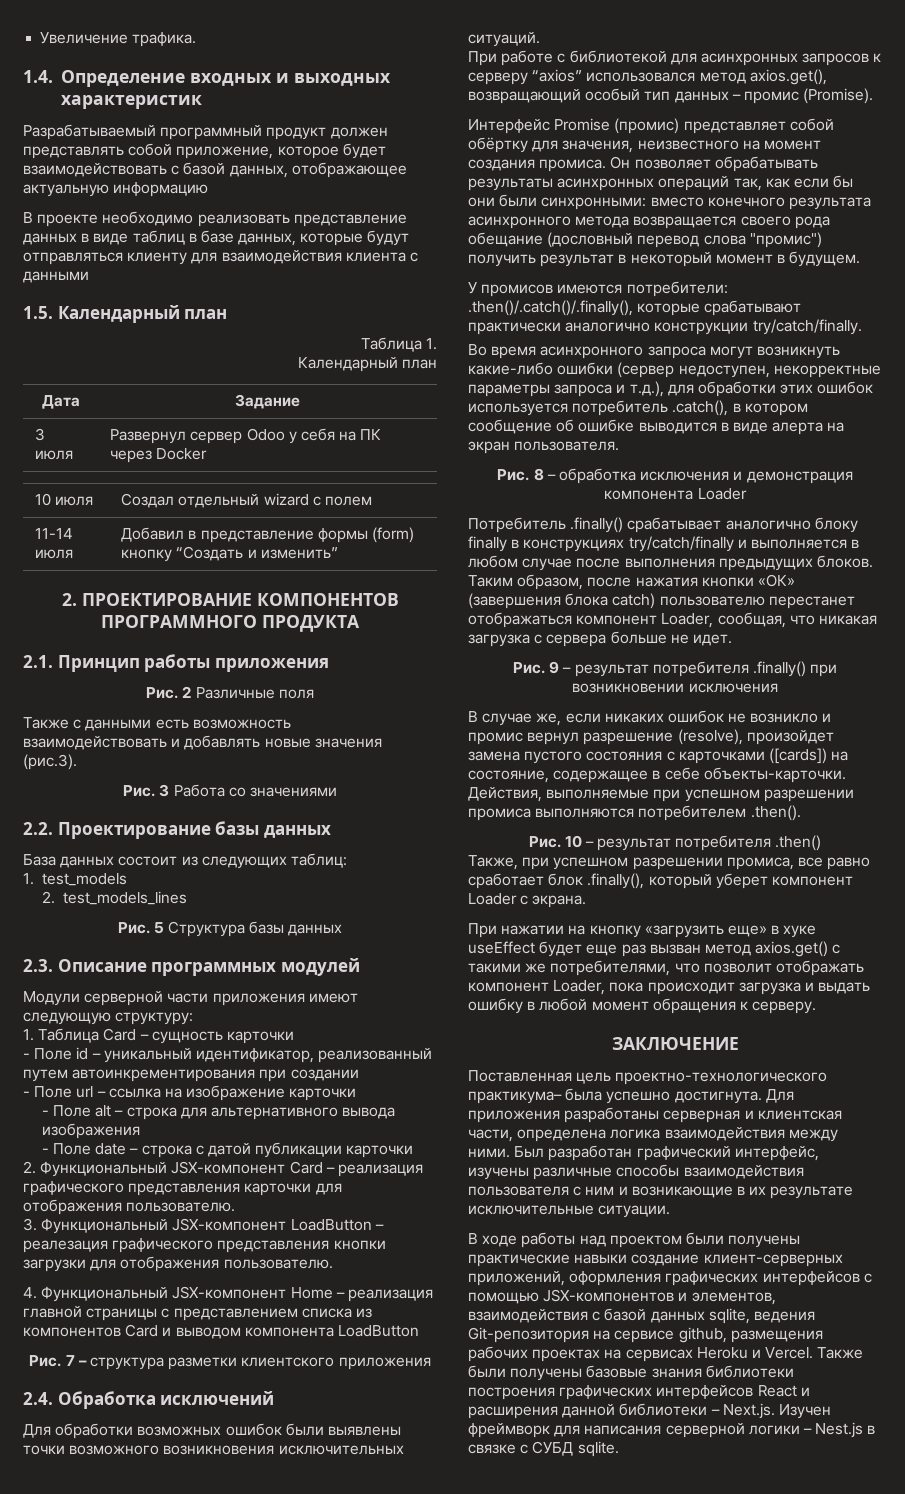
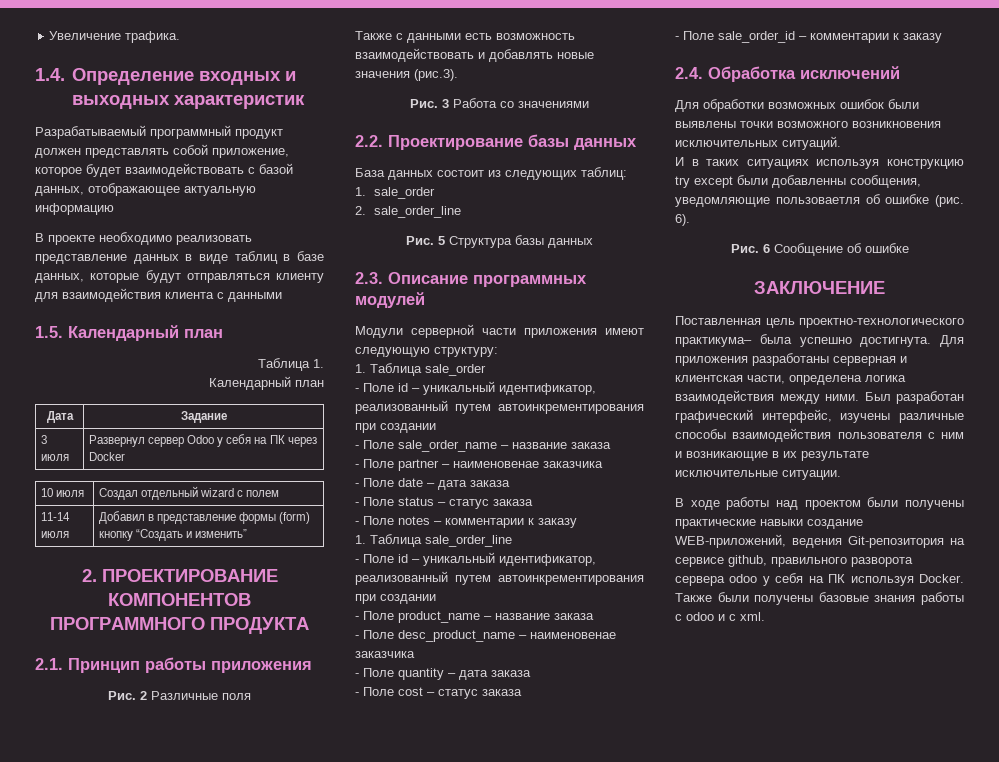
[41,873,127,886] [41,891,187,905] test_models // 2. test_models_lines -> [374,187,436,199] [355,206,462,218] sale_order // 2. sale_order_line
[103,1028,294,1044] Card – сущность карточки -> [425,364,486,376] sale_order
[76,1085,357,1101] [41,1105,396,1120] [41,1123,140,1139] [41,1142,414,1158] [23,1161,423,1177] [23,1181,342,1196] [23,1199,236,1215] [23,1218,384,1234] [23,1238,386,1253] [23,1256,333,1272] [23,1286,433,1302] [23,1306,372,1321] [23,1324,419,1339] [29,1355,431,1370] url – ссылка на изображение карточки // - Поле alt – строка для альтернативного вывода изображения // - Поле date – строка с датой публикации карточки // 2. Функциональный JSX-компонент Card – реализация графического представления карточки для отображения пользователю. // 3. Функциональный JSX-компонент LoadButton – реалезация графического представления кнопки загрузки для отображения пользователю. // 4. Функциональный JSX-компонент Home – реализация главной страницы с представлением списка из компонентов Card и выводом компонента LoadButton // Рис. 7 – структура разметки клиентского приложения -> [398,440,611,452] [355,459,603,471] [355,478,510,490] [355,497,533,509] [355,516,577,528] [355,534,512,547] [355,552,596,566] [355,571,644,585] [355,594,436,604] [355,611,594,623] [355,630,616,642] [355,651,415,658] [355,668,531,680] [355,687,522,699] [675,31,942,43] sale_order_name – название заказа // - Поле partner – наименовенае заказчика // - Поле date – дата заказа // - Поле status – статус заказа // - Поле notes – комментарии к заказу // 1. Таблица sale_order_line // - Поле id – уникальный идентификатор, реализованный путем автоинкрементирования при создании // - Поле product_name – название заказа // - Поле desc_product_name – наименовенае заказчика // - Поле quantity – дата заказа // - Поле cost – статус заказа // - Поле sale_order_id – комментарии к заказу
[468,50,882,66] [468,69,827,85] [468,88,874,104] [468,118,834,134] [468,137,821,153] [468,156,818,172] [468,175,854,191] [468,194,871,210] [468,216,830,229] [468,232,822,248] [468,251,861,267] [468,281,728,297] [468,300,802,316] [468,319,862,335] [468,344,840,359] [468,362,881,378] [468,381,874,397] [468,400,808,416] [468,419,845,435] [468,441,620,454] [497,468,853,484] [604,488,747,500] [468,517,858,533] [468,536,860,552] [468,555,873,571] [468,574,795,590] [468,593,855,609] [468,612,877,628] [468,631,732,647] [512,661,838,677] [572,683,778,693] [468,710,832,726] [468,729,834,745] [468,748,849,764] [468,767,846,783] [468,787,854,802] [468,805,801,821] [528,835,822,851] [468,855,871,870] [468,873,853,889] [468,893,587,908] [468,923,817,938] [468,941,841,957] [468,960,864,976] [468,980,871,995] [468,998,817,1014] При работе с библиотекой для асинхронных запросов к серверу “axios” использовался метод axios.get(), возвращающий особый тип данных – промис (Promise). // Интерфейс Promise (промис) представляет собой обёртку для значения, неизвестного на момент создания промиса. Он позволяет обрабатывать результаты асинхронных операций так, как если бы они были синхронными: вместо конечного результата асинхронного метода возвращается своего рода обещание (дословный перевод слова "промис") получить результат в некоторый момент в будущем. // У промисов имеются потребители: .then()/.catch()/.finally(), которые срабатывают практически аналогично конструкции try/catch/finally. // Во время асинхронного запроса могут возникнуть какие-либо ошибки (сервер недоступен, некорректные параметры запроса и т.д.), для обработки этих ошибок используется потребитель .catch(), в котором сообщение об ошибке выводится в виде алерта на экран пользователя. // Рис. 8 – обработка исключения и демонстрация компонента Loader // Потребитель .finally() срабатывает аналогично блоку finally в конструкциях try/catch/finally и выполняется в любом случае после выполнения предыдущих блоков. Таким образом, после нажатия кнопки «ОК» (завершения блока catch) пользователю перестанет отображаться компонент Loader, сообщая, что никакая загрузка с сервера больше не идет. // Рис. 9 – результат потребителя .finally() при возникновении исключения // В случае же, если никаких ошибок не возникло и промис вернул разрешение (resolve), произойдет замена пустого состояния с карточками ([cards]) на состояние, содержащее в себе объекты-карточки. Действия, выполняемые при успешном разрешении промиса выполняются потребителем .then(). // Рис. 10 – результат потребителя .then() // Также, при успешном разрешении промиса, все равно сработает блок .finally(), который уберет компонент Loader с экрана. // При нажатии на кнопку «загрузить еще» в хуке useEffect будет еще раз вызван метод axios.get() с такими же потребителями, что позволит отображать компонент Loader, пока происходит загрузка и выдать ошибку в любой момент обращения к серверу. -> [675,157,964,169] [675,175,921,188] [675,194,964,207] [675,214,690,226] [730,243,909,256] И в таких ситуациях используя конструкцию try except были добавленны сообщения, уведомляющие пользоваетля об ошибке (рис. 6). // Рис. 6 Сообщение об ошибке
[703,1254,843,1267] [468,1271,872,1286] [468,1289,776,1305] [468,1308,750,1324] клиент-серверных приложений, оформления графических интерфейсов с помощью JSX-компонентов и элементов, взаимодействия с базой данных sqlite, -> [675,534,786,548] WEB-приложений,
[730,1330,823,1343] [468,1346,814,1362] размещения рабочих проектах на сервисах Heroku и Vercel. -> [771,557,913,567] [675,573,964,586] правильного разворота сервера odoo у себя на ПК используя Docker.
[705,1365,794,1378] [468,1385,810,1400] [468,1403,831,1419] [468,1422,876,1438] [468,1441,619,1457] библиотеки построения графических интерфейсов React и расширения данной библиотеки – Next.js. Изучен фреймворк для написания серверной логики – Nest.js в связке с СУБД sqlite. -> [921,592,964,605] [675,612,765,621] работы с odoo и c xml.

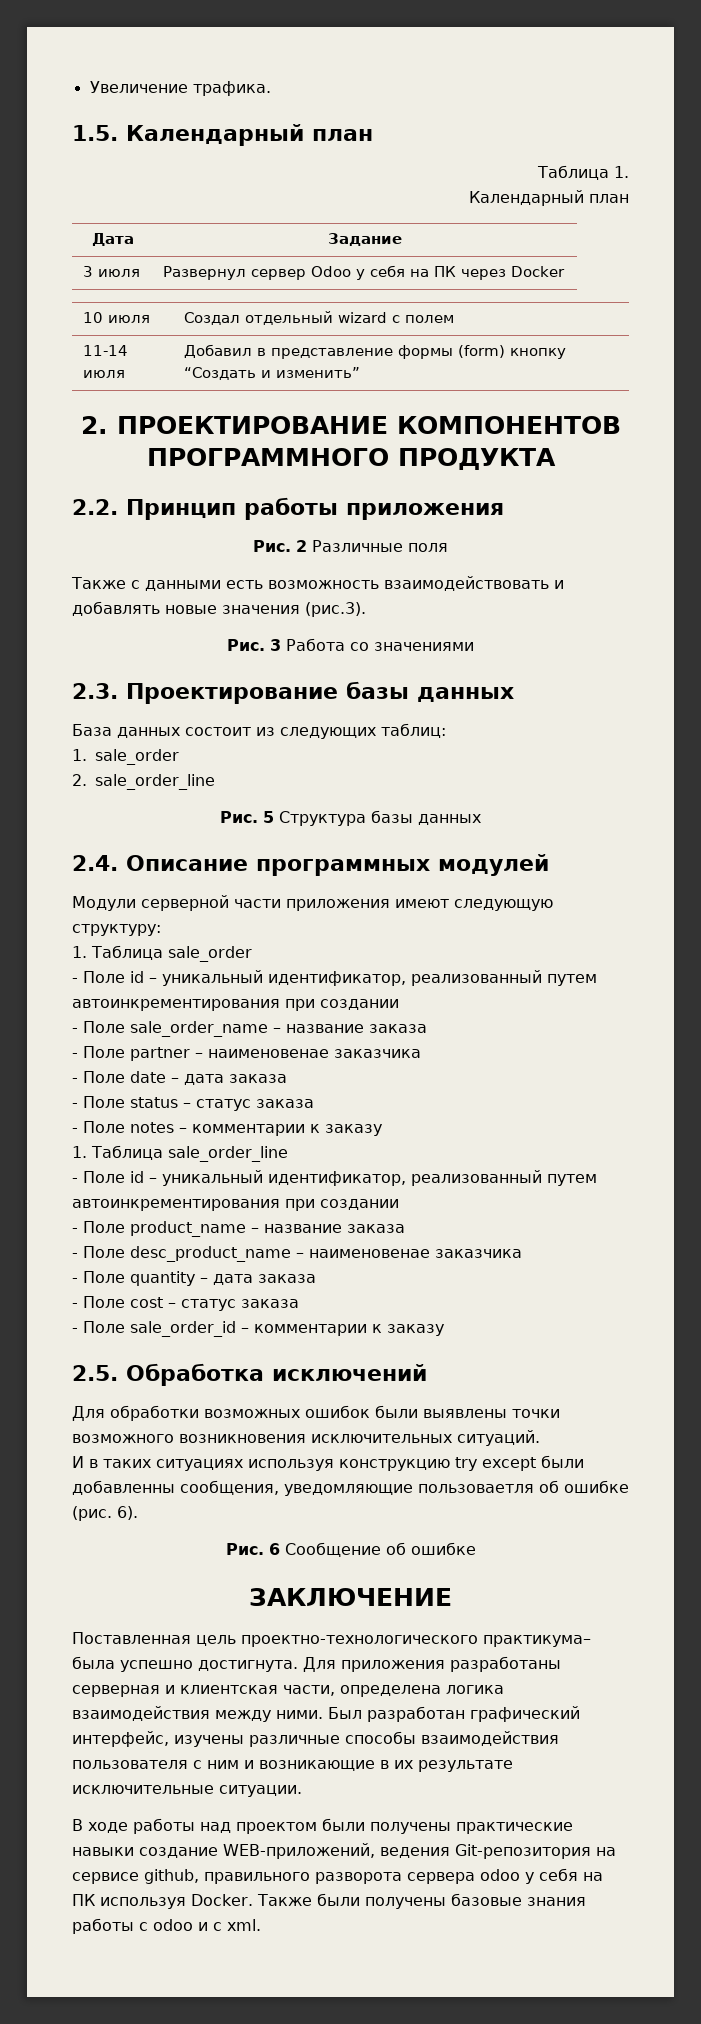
[35,68,296,85] [71,95,305,109] [35,125,283,139] [35,144,289,158] [35,163,293,177] [35,183,256,196] [35,203,114,215] [35,232,252,245] [35,251,324,264] [35,270,324,283] [35,288,282,302] // 1.4. Определение входных и выходных характеристик // Разрабатываемый программный продукт должен представлять собой приложение, которое будет взаимодействовать с базой данных, отображающее актуальную информацию // В проекте необходимо реализовать представление данных в виде таблиц в базе данных, которые будут отправляться клиенту для взаимодействия клиента с данными -> (271, 88) none
[35,658,63,670] 2.1. -> [72,499,118,515] 2.2.
[355,135,383,147] 2.2. -> [72,683,118,699] 2.3.
[355,272,383,284] 2.3. -> [72,855,118,871] 2.4.
[675,67,703,79] 2.4. -> [72,1365,118,1381] 2.5.

